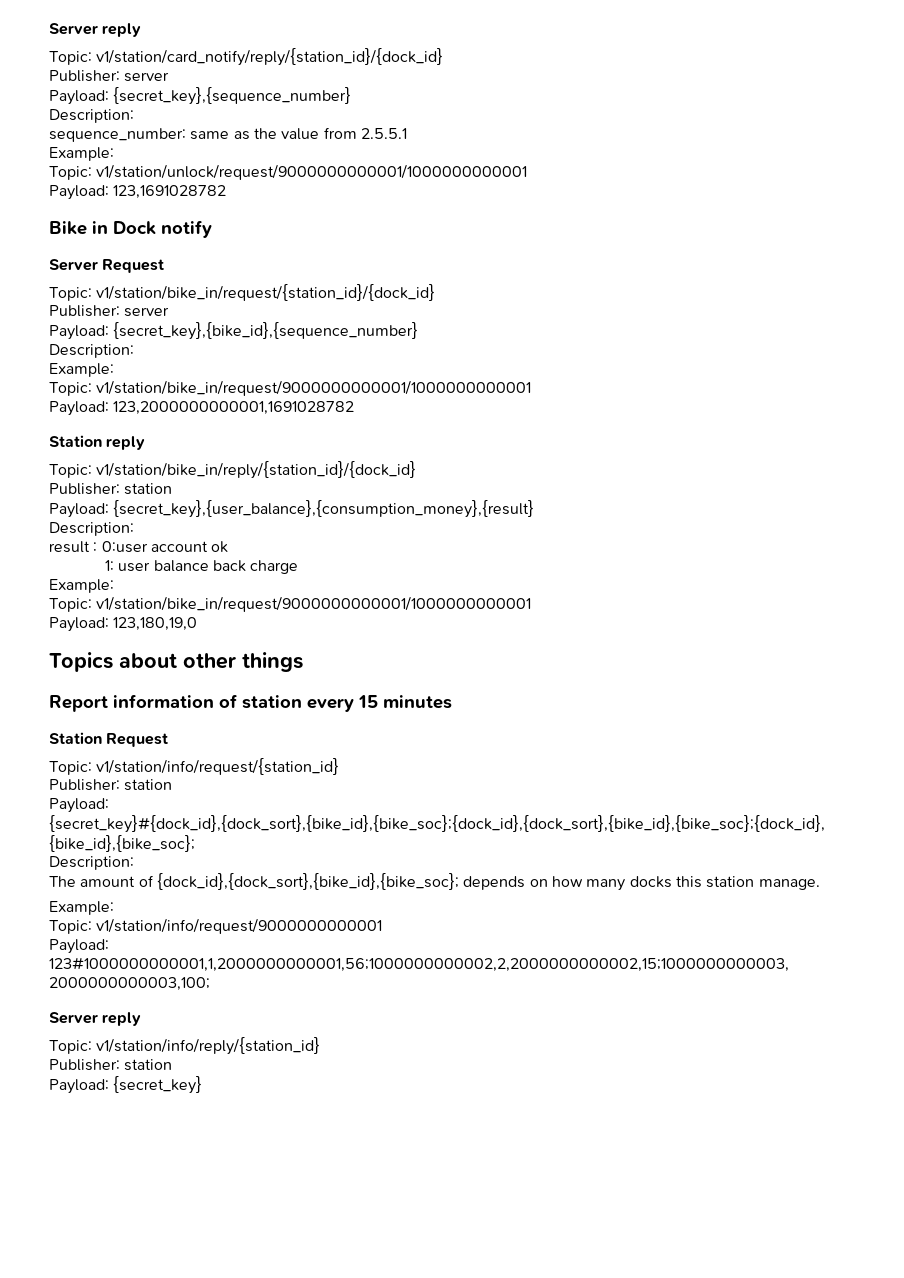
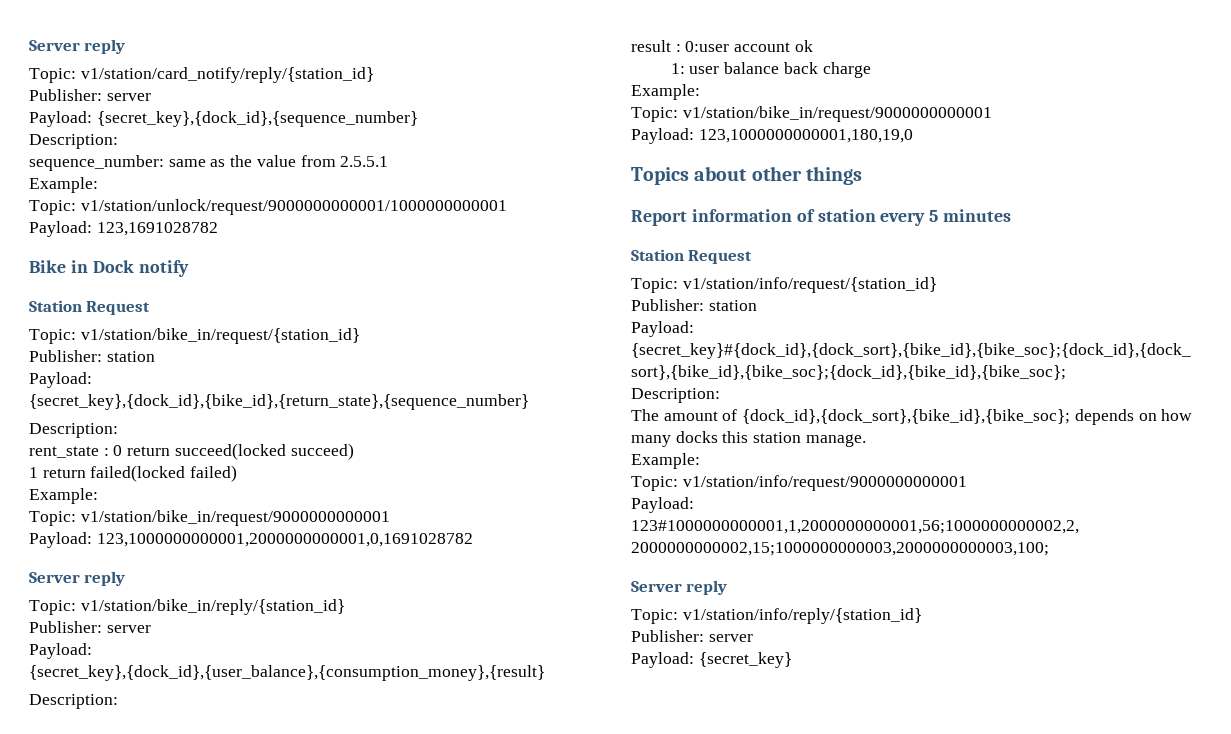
[49,23,142,37] [49,48,444,66] [49,70,170,82] [49,87,352,105] Server reply // Topic: v1/station/card_notify/reply/{station_id}/{dock_id} // Publisher: server // Payload: {secret_key},{sequence_number} -> [29,39,126,54] [29,67,374,83] [29,89,151,101] [29,111,418,127] Server reply // Topic: v1/station/card_notify/reply/{station_id} // Publisher: server // Payload: {secret_key},{dock_id},{sequence_number}
[49,259,165,273] [49,284,436,301] [49,305,170,317] [49,322,419,340] [49,344,134,358] [49,363,114,377] [49,380,532,396] [49,401,355,416] [49,435,146,450] [49,461,417,479] [49,483,173,495] [49,500,535,518] Server Request // Topic: v1/station/bike_in/request/{station_id}/{dock_id} // Publisher: server // Payload: {secret_key},{bike_id},{sequence_number} // Description: // Example: // Topic: v1/station/bike_in/request/9000000000001/1000000000001 // Payload: 123,2000000000001,1691028782 // Station reply // Topic: v1/station/bike_in/reply/{station_id}/{dock_id} // Publisher: station // Payload: {secret_key},{user_balance},{consumption_money},{result} -> [29,300,151,315] [29,328,360,344] [29,350,155,362] [29,372,92,388] [29,394,529,410] [29,423,118,438] [29,443,354,460] [29,465,238,482] [29,488,98,504] [29,510,390,526] [29,532,473,548] [29,571,126,586] [29,599,345,615] [29,621,151,633] [29,643,92,659] [29,665,545,681] Station Request // Topic: v1/station/bike_in/request/{station_id} // Publisher: station // Payload: {secret_key},{dock_id},{bike_id},{return_state},{sequence_number} // Description: // rent_state : 0 return succeed(locked succeed) // 1 return failed(locked failed) // Example: // Topic: v1/station/bike_in/request/9000000000001 // Payload: 123,1000000000001,2000000000001,0,1691028782 // Server reply // Topic: v1/station/bike_in/reply/{station_id} // Publisher: server // Payload: {secret_key},{dock_id},{user_balance},{consumption_money},{result}
[96,596,532,612] [49,617,198,632] v1/station/bike_in/request/9000000000001/1000000000001 // Payload: 123,180,19,0 -> [682,106,992,122] [631,128,913,144] v1/station/bike_in/request/9000000000001 // Payload: 123,1000000000001,180,19,0
[358,695,378,708] 15 -> [929,210,939,222] 5
[124,1059,173,1071] station -> [708,634,753,642] server

